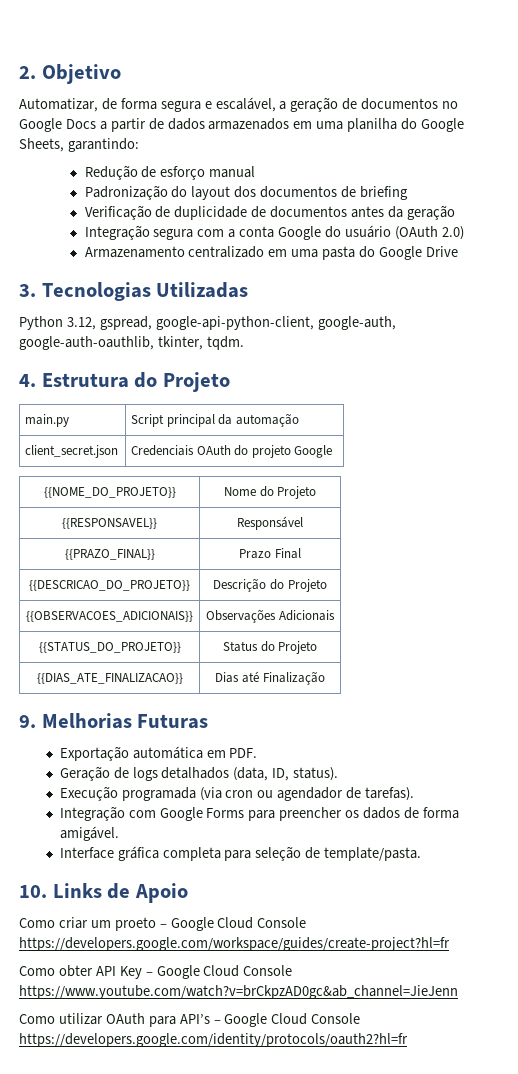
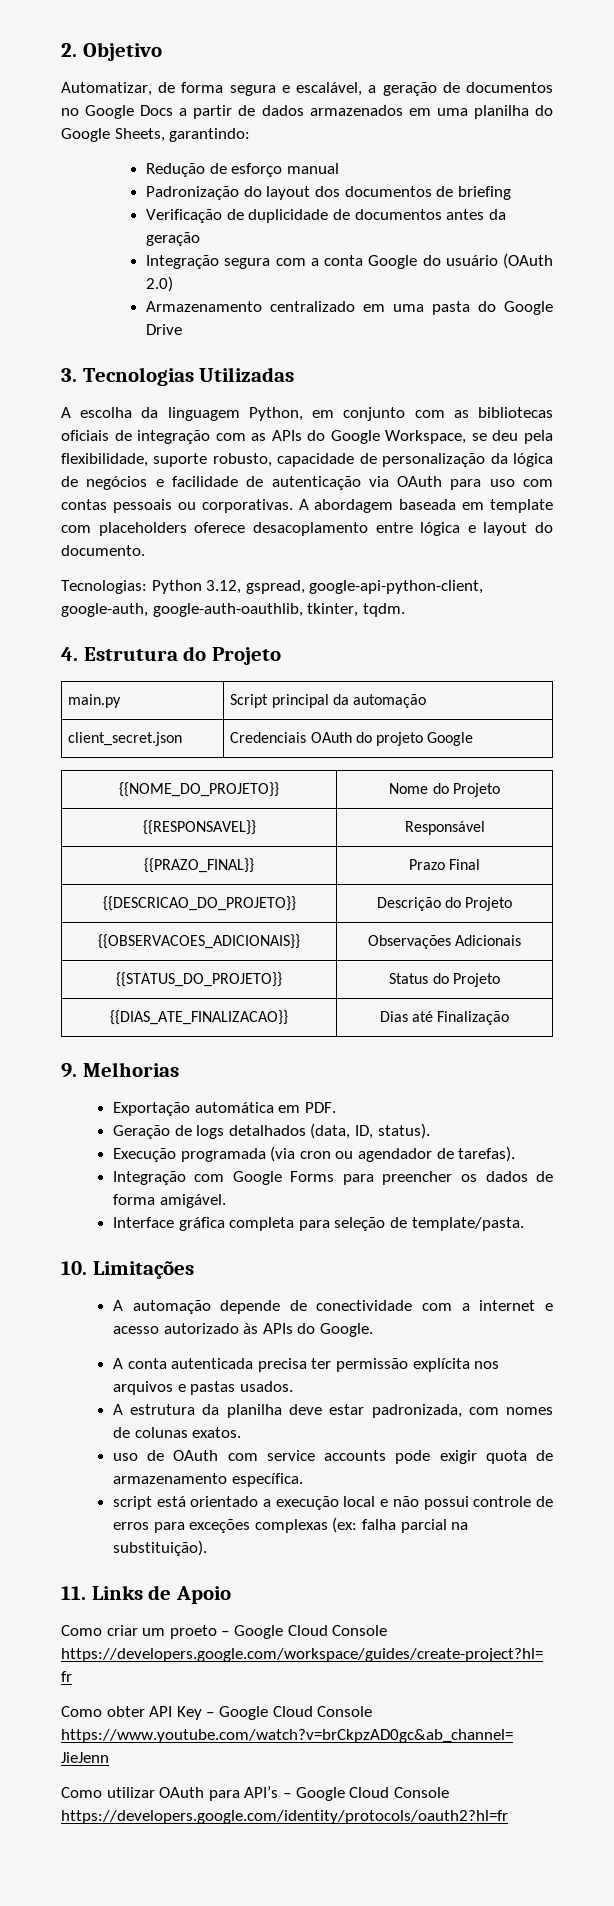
(249, 290) none -> [61,407,553,421] [61,430,553,444] [61,453,553,467] [61,476,553,490] [61,499,553,513] [61,522,553,536] [61,545,145,556] [61,580,147,594] A escolha da linguagem Python, em conjunto com as bibliotecas oficiais de integração com as APIs do Google Workspace, se deu pela flexibilidade, suporte robusto, capacidade de personalização da lógica de negócios e facilidade de autenticação via OAuth para uso com contas pessoais ou corporativas. A abordagem baseada em template com placeholders oferece desacoplamento entre lógica e layout do documento. // Tecnologias:
[137,714,209,729] Futuras -> (179, 1069) none
(47, 891) none -> [92,1261,194,1279] [112,1300,553,1314] [112,1323,373,1337] [112,1358,500,1372] [112,1381,293,1395] [112,1404,553,1418] [112,1427,242,1438] [112,1450,553,1464] [112,1473,303,1487] [112,1496,553,1510] [112,1517,469,1533] [112,1540,207,1556] [61,1586,86,1600] Limitações // A automação depende de conectividade com a internet e acesso autorizado às APIs do Google. // A conta autenticada precisa ter permissão explícita nos arquivos e pastas usados. // A estrutura da planilha deve estar padronizada, com nomes de colunas exatos. // uso de OAuth com service accounts pode exigir quota de armazenamento específica. // script está orientado a execução local e não possui controle de erros para exceções complexas (ex: falha parcial na substituição). // 11.

